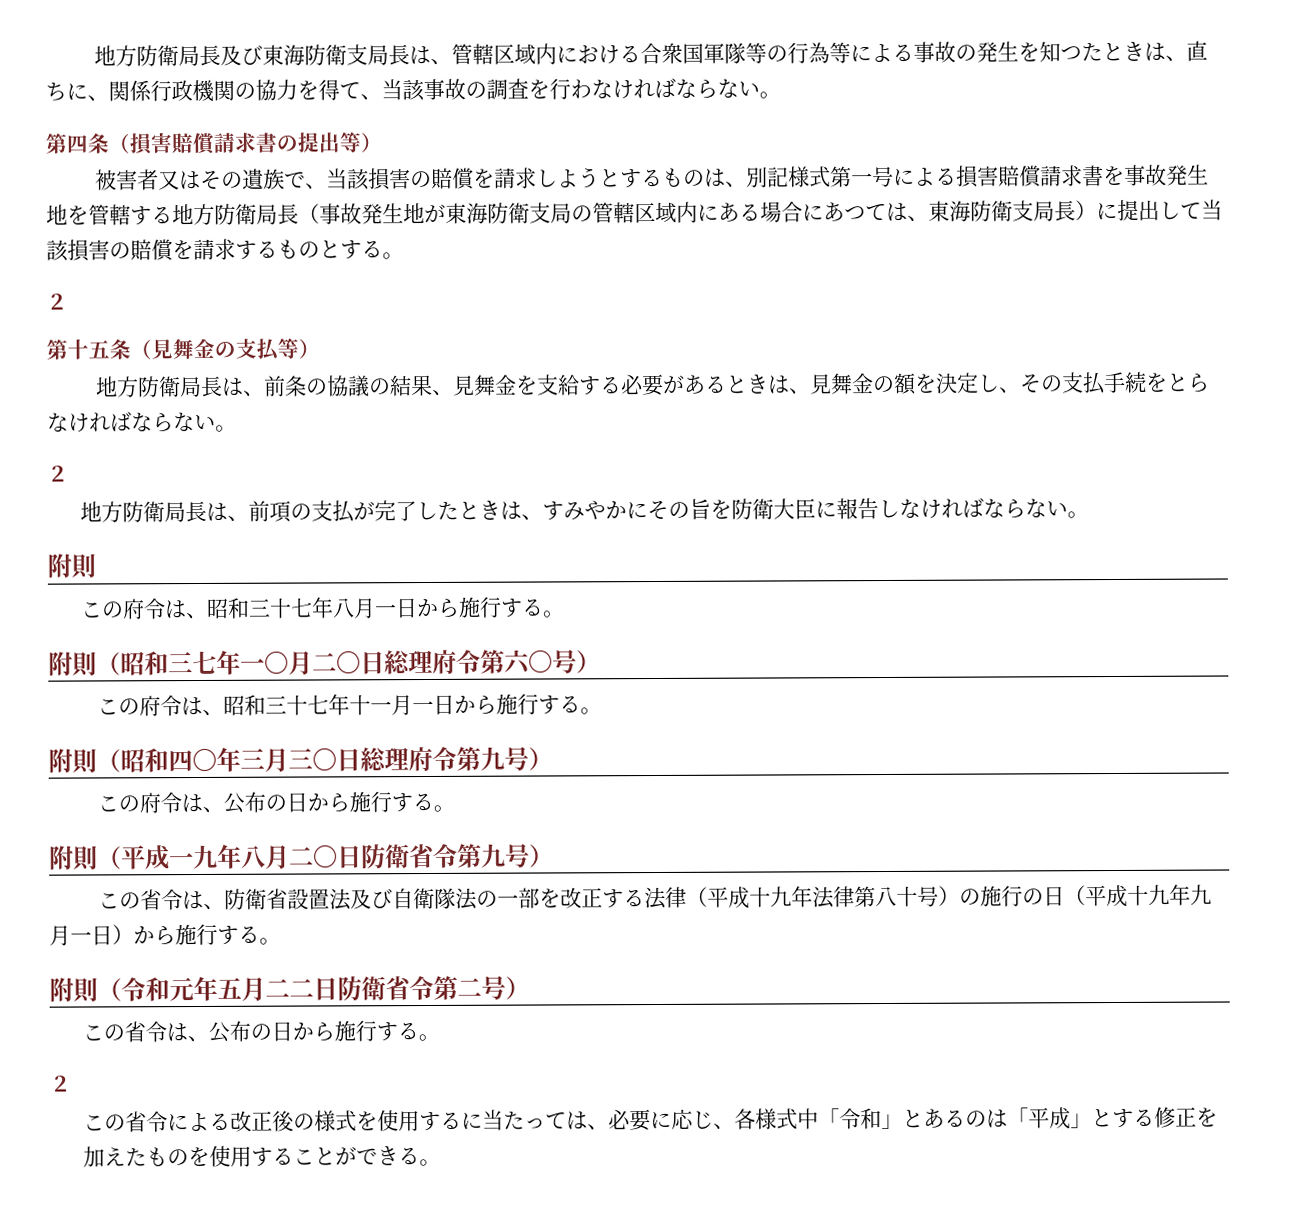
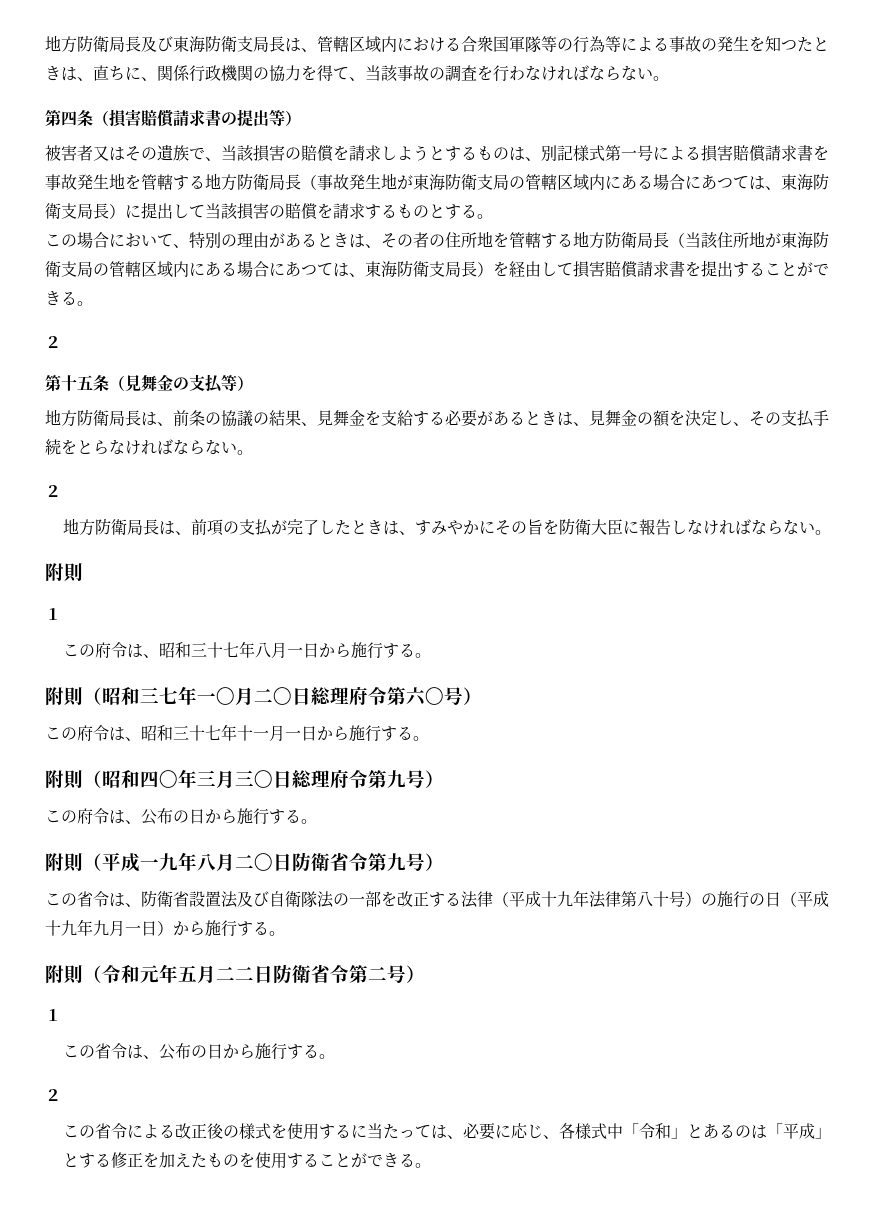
(404, 256) none -> [45,231,829,249] [45,260,829,278] [45,291,93,306] // この場合において、特別の理由があるときは、その者の住所地を管轄する地方防衛局長（当該住所地が東海防衛支局の管轄区域内にある場合にあつては、東海防衛支局長）を経由して損害賠償請求書を提出することができる。
(96, 566) none -> [45,608,61,620] // １
(530, 988) none -> [45,1009,61,1021] // １

